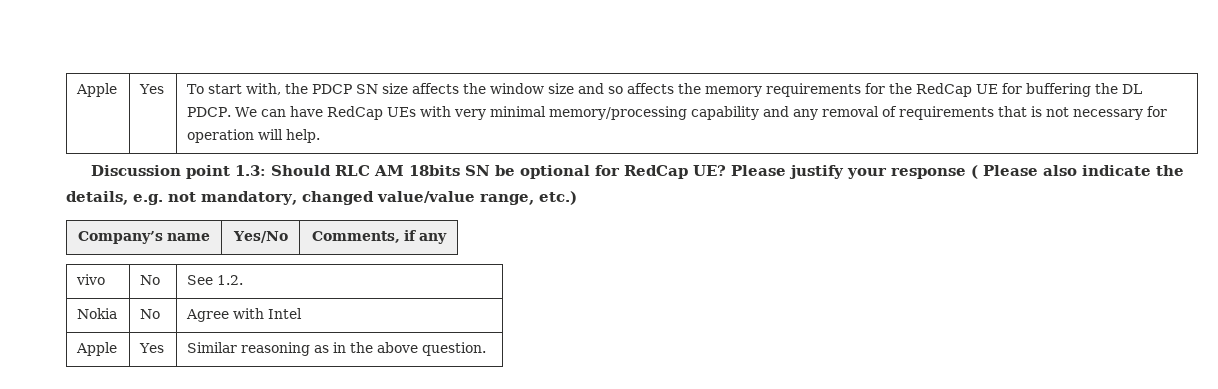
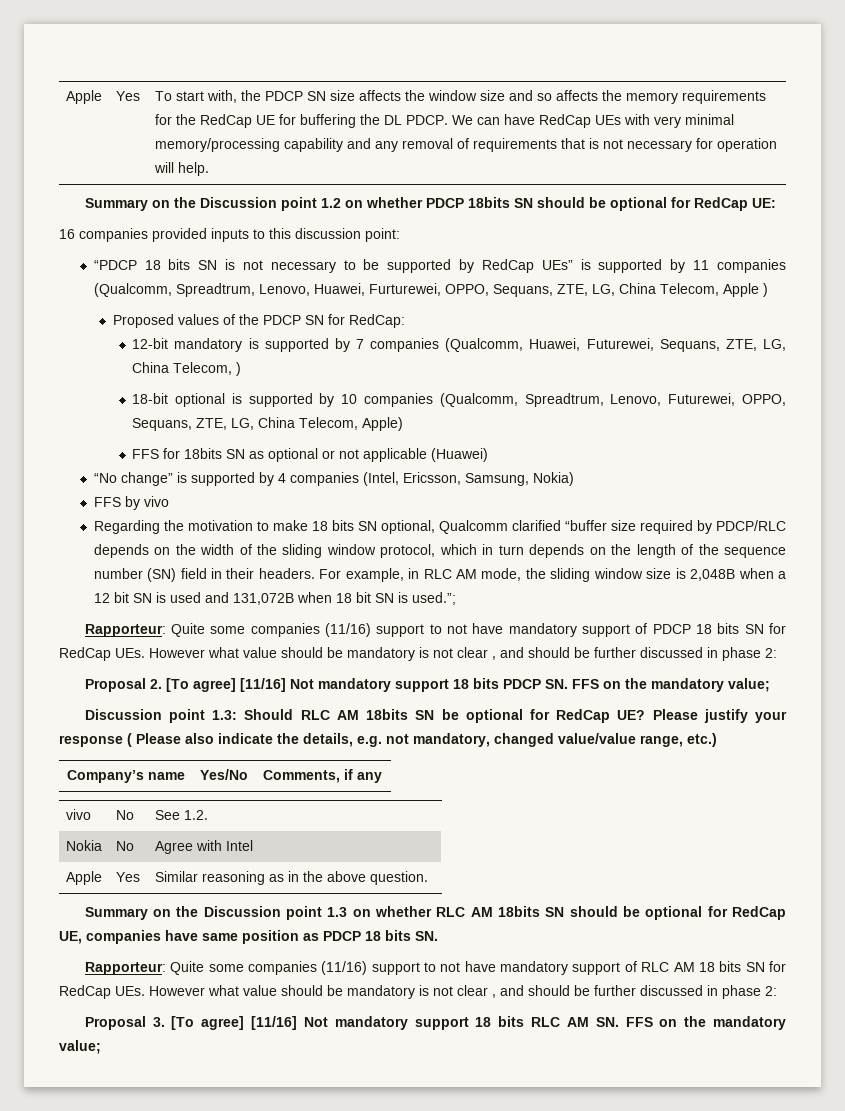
(321, 136) none -> [84,197,776,211] [59,228,400,242] [93,259,787,273] [93,283,768,297] [112,314,405,328] [132,338,787,352] [132,362,242,376] [132,393,786,407] [132,417,404,431] [132,448,489,462] [93,472,574,486] [93,496,169,510] [93,520,786,534] [93,544,787,558] [93,568,787,582] [93,592,456,605] [84,623,786,637] [59,647,777,661] [84,678,770,692] // Summary on the Discussion point 1.2 on whether PDCP 18bits SN should be optional for RedCap UE: // 16 companies provided inputs to this discussion point: // “PDCP 18 bits SN is not necessary to be supported by RedCap UEs” is supported by 11 companies (Qualcomm, Spreadtrum, Lenovo, Huawei, Furturewei, OPPO, Sequans, ZTE, LG, China Telecom, Apple ) // Proposed values of the PDCP SN for RedCap: // 12-bit mandatory is supported by 7 companies (Qualcomm, Huawei, Futurewei, Sequans, ZTE, LG, China Telecom, ) // 18-bit optional is supported by 10 companies (Qualcomm, Spreadtrum, Lenovo, Futurewei, OPPO, Sequans, ZTE, LG, China Telecom, Apple) // FFS for 18bits SN as optional or not applicable (Huawei) // “No change” is supported by 4 companies (Intel, Ericsson, Samsung, Nokia) // FFS by vivo // Regarding the motivation to make 18 bits SN optional, Qualcomm clarified “buffer size required by PDCP/RLC depends on the width of the sliding window protocol, which in turn depends on the length of the sequence number (SN) field in their headers. For example, in RLC AM mode, the sliding window size is 2,048B when a 12 bit SN is used and 131,072B when 18 bit SN is used.”; // Rapporteur: Quite some companies (11/16) support to not have mandatory support of PDCP 18 bits SN for RedCap UEs. However what value should be mandatory is not clear , and should be further discussed in phase 2: // Proposal 2. [To agree] [11/16] Not mandatory support 18 bits PDCP SN. FFS on the mandatory value;
(487, 349) none -> [84,906,786,920] [59,930,438,944] [84,961,787,975] [59,985,777,999] [84,1016,786,1030] [59,1040,101,1054] // Summary on the Discussion point 1.3 on whether RLC AM 18bits SN should be optional for RedCap UE, companies have same position as PDCP 18 bits SN. // Rapporteur: Quite some companies (11/16) support to not have mandatory support of RLC AM 18 bits SN for RedCap UEs. However what value should be mandatory is not clear , and should be further discussed in phase 2: // Proposal 3. [To agree] [11/16] Not mandatory support 18 bits RLC AM SN. FFS on the mandatory value;

